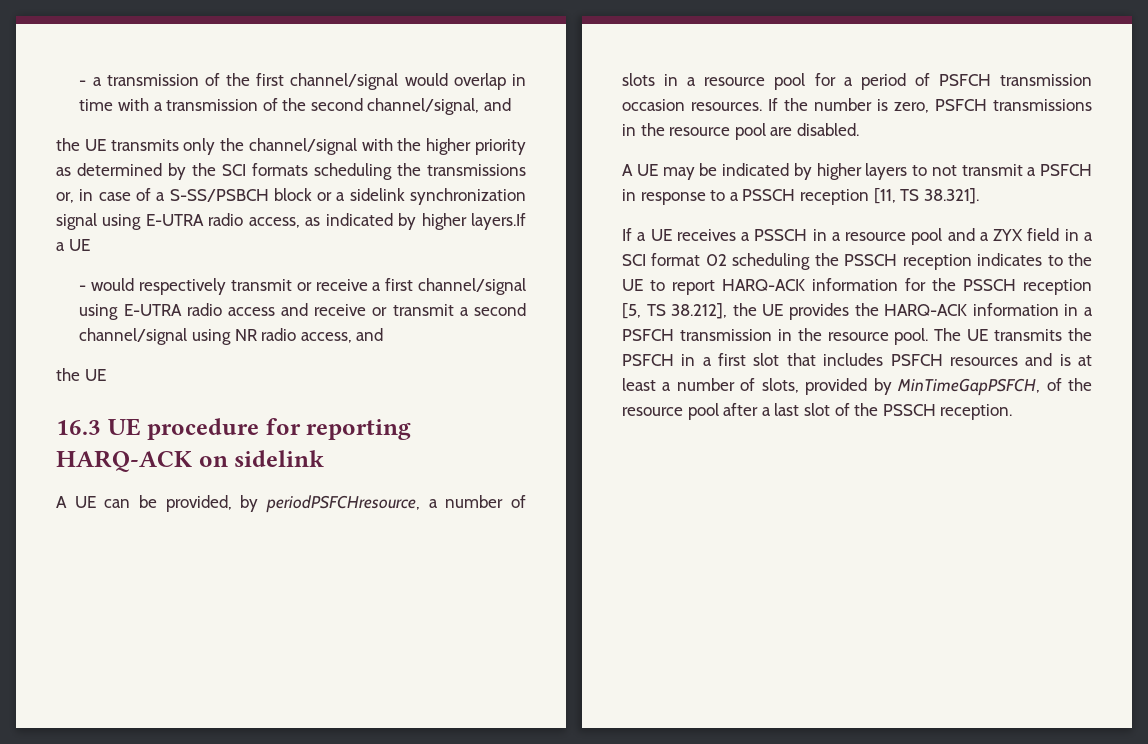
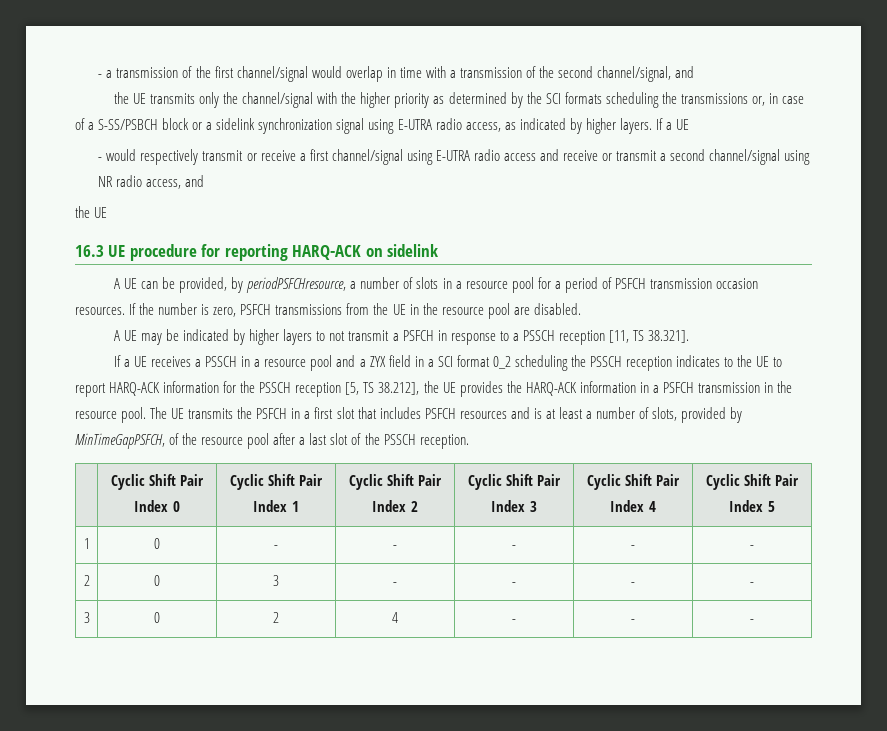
[471,213,527,230] layers.If -> [619,118,663,134] layers. If
(1092, 105) none -> [346,303,406,315] from the UE
[705,254,727,266] 02 -> [492,356,511,369] 0_2
(1013, 412) none -> [110,474,205,490] [134,500,180,512] [229,474,324,490] [253,500,299,512] [348,474,443,490] [372,500,418,512] [467,474,562,490] [491,500,537,512] [586,474,681,490] [610,500,656,512] [705,474,800,490] [729,500,775,512] [83,538,90,549] [154,538,160,549] [274,545,278,549] [393,545,397,549] [512,545,516,549] [631,545,635,549] [750,545,754,549] [83,575,90,586] [154,575,160,586] [273,575,279,586] [393,582,397,586] [512,582,516,586] [631,582,635,586] [750,582,754,586] [83,612,90,623] [154,612,160,623] [273,612,279,623] [392,612,398,623] [512,619,516,623] [631,619,635,623] [750,619,754,623] // | Cyclic Shift Pair Index 0 | Cyclic Shift Pair Index 1 | Cyclic Shift Pair Index 2 | Cyclic Shift Pair Index 3 | Cyclic Shift Pair Index 4 | Cyclic Shift Pair Index 5 // 1 | 0 | - | - | - | - | - // 2 | 0 | 3 | - | - | - | - // 3 | 0 | 2 | 4 | - | - | -

